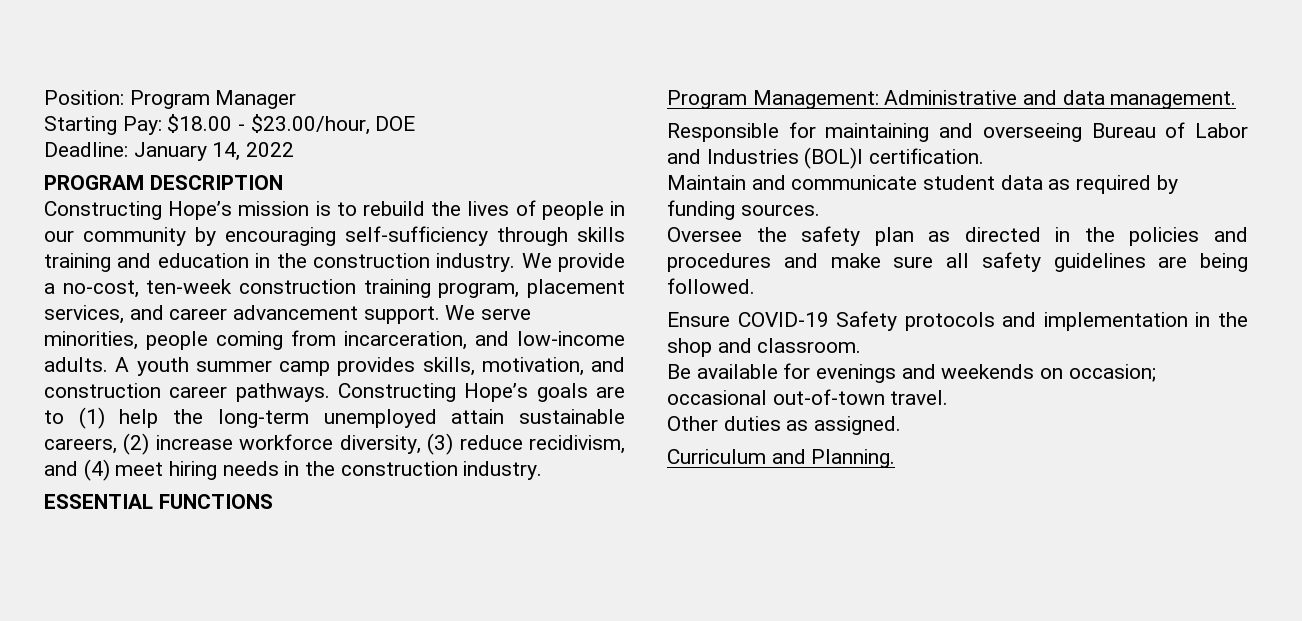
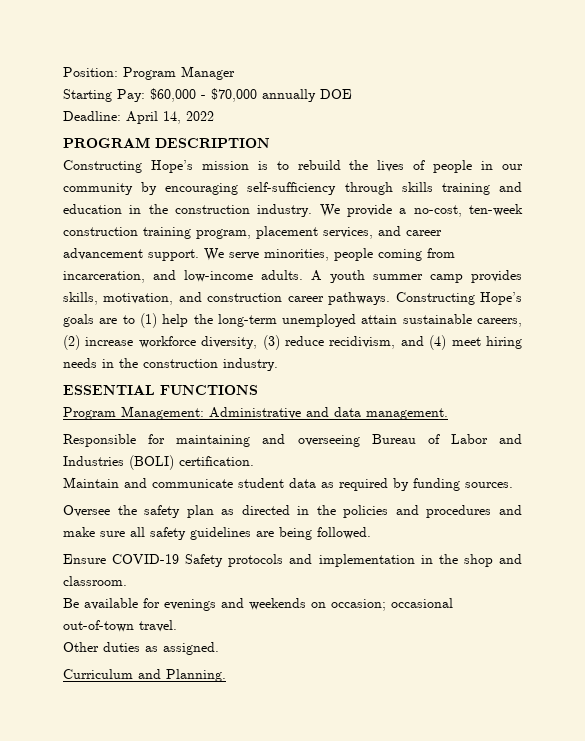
[167,114,370,135] $18.00 - $23.00/hour, -> [150,88,316,102] $60,000 - $70,000 annually
[133,142,207,161] January -> [126,111,158,124] April
[804,147,864,169] (BOL)I -> [129,455,174,470] (BOLI)

